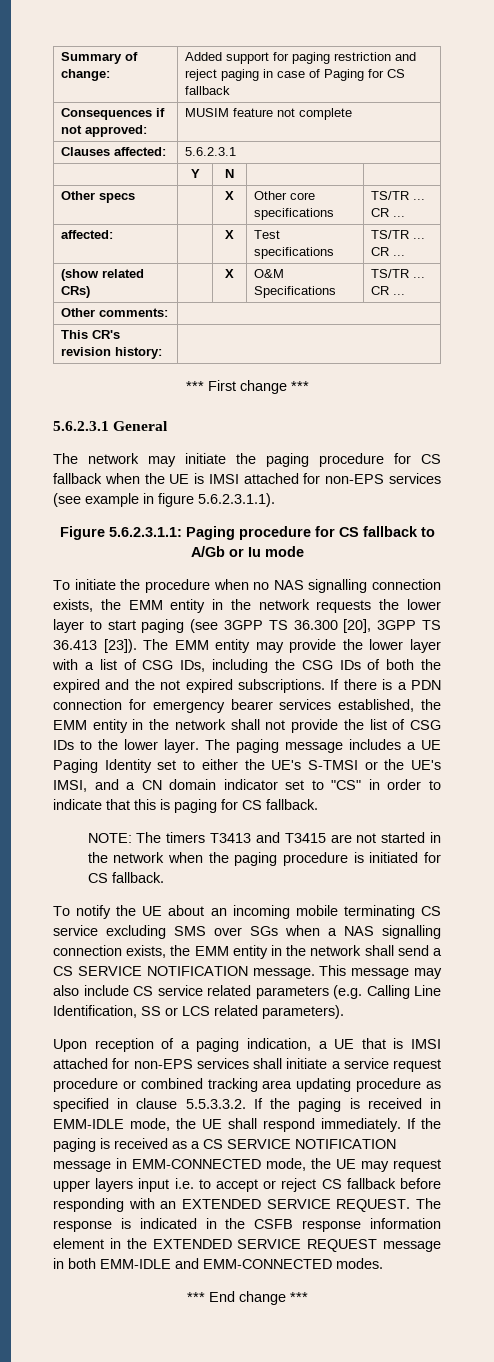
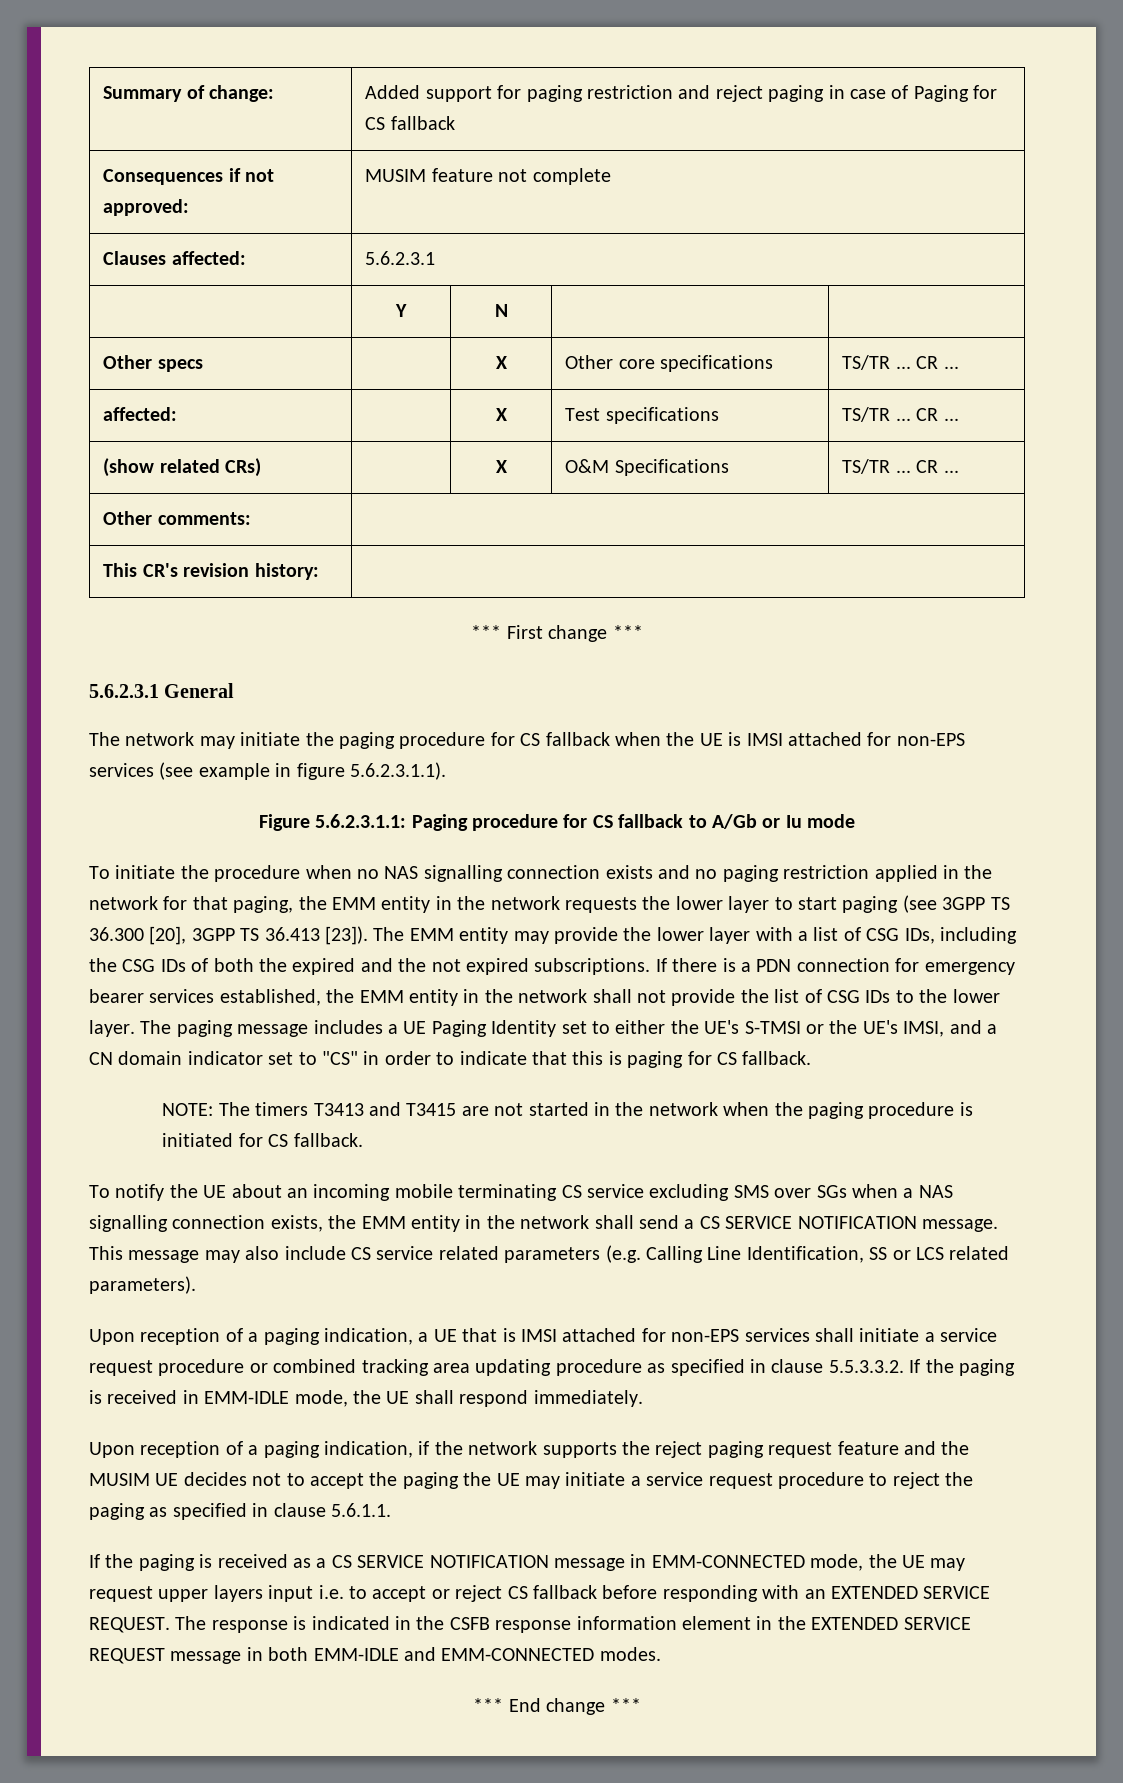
[53,599,93,612] exists, -> [605,865,993,882] [89,896,294,913] exists and no paging restriction applied in the network for that paging,
(401, 1125) none -> [89,1441,970,1458] [89,1472,974,1489] [89,1503,391,1520] // Upon reception of a paging indication, if the network supports the reject paging request feature and the MUSIM UE decides not to accept the paging the UE may initiate a service request procedure to reject the paging as specified in clause 5.6.1.1. //

